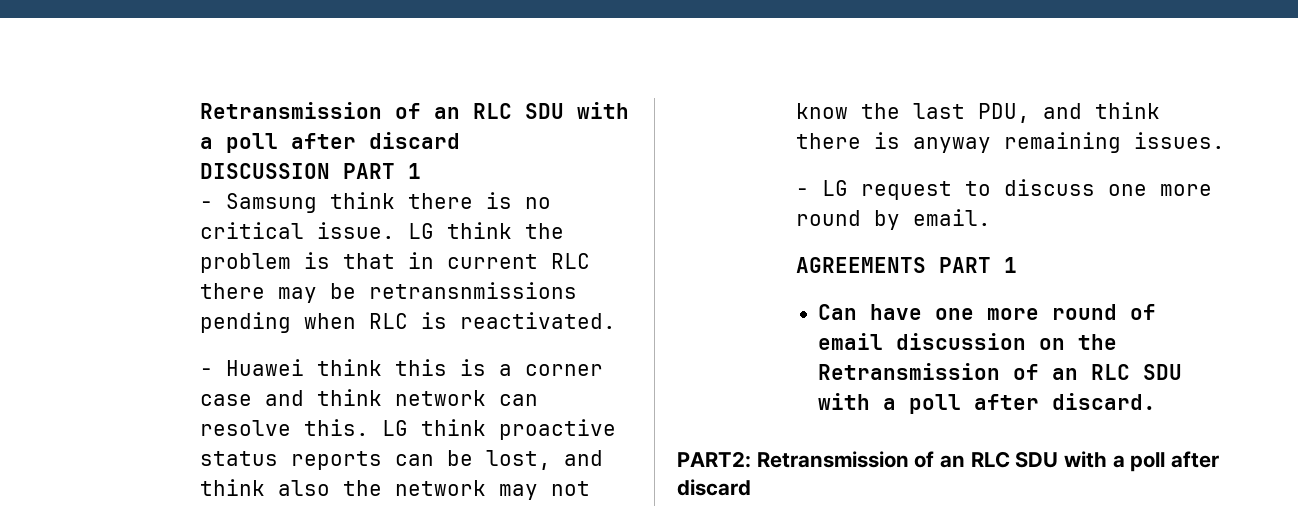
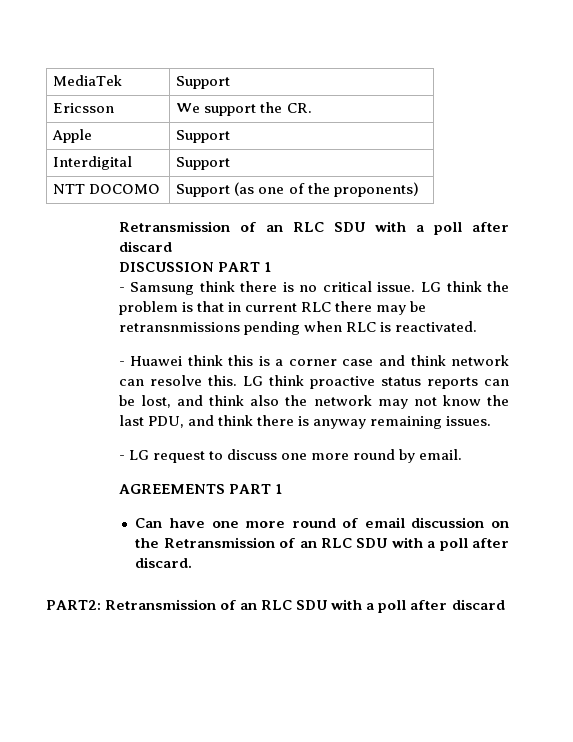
(199, 110) none -> [53,75,123,86] [176,76,231,89] [53,103,115,113] [176,102,312,116] [52,129,93,143] [176,130,231,143] [53,156,133,170] [176,157,231,170] [53,184,161,194] [176,182,419,197] MediaTek | Support // Ericsson | We support the CR. // Apple | Support // Interdigital | Support // NTT DOCOMO | Support (as one of the proponents) //

